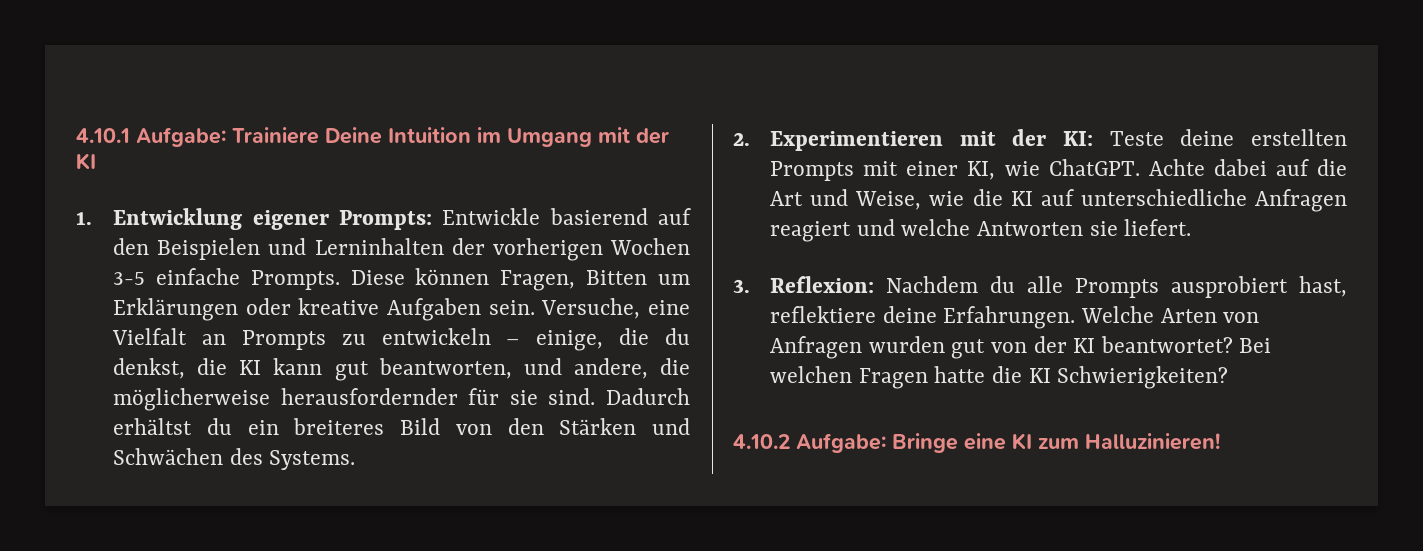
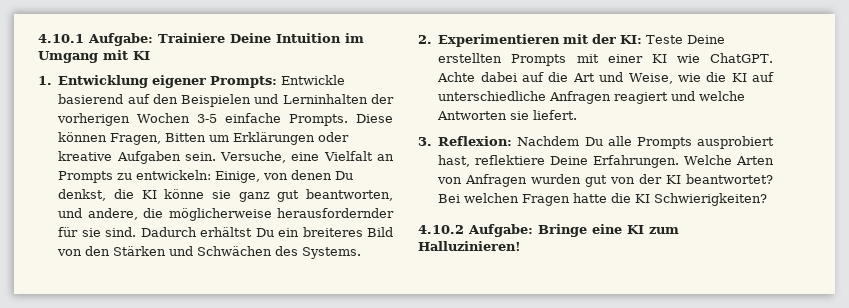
[636,128,669,144] der -> (128, 55) none
[381,328,690,351] [113,358,323,379] entwickeln – einige, die du denkst, die KI kann -> [136,170,354,183] [58,189,270,202] entwickeln: Einige, von denen Du denkst, die KI könne sie ganz
[206,418,232,435] du -> [255,228,274,237] Du
[1180,129,1235,146] deine -> [687,35,726,44] Deine
[967,161,996,180] KI, -> [651,54,667,63] KI
[990,276,1016,293] du -> [584,137,603,146] Du
[882,306,937,323] deine -> [550,156,589,165] Deine

